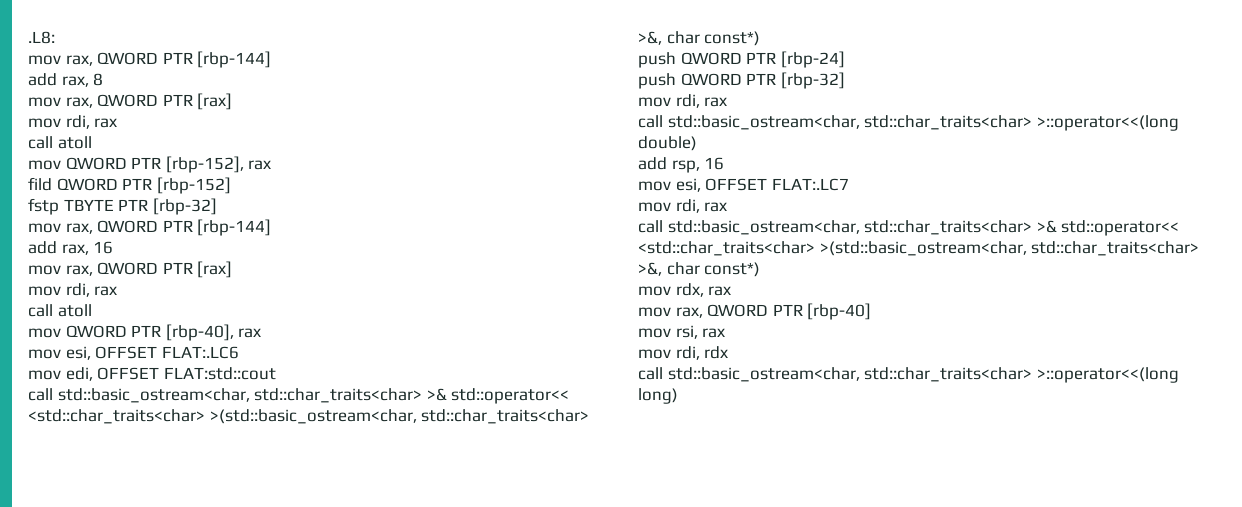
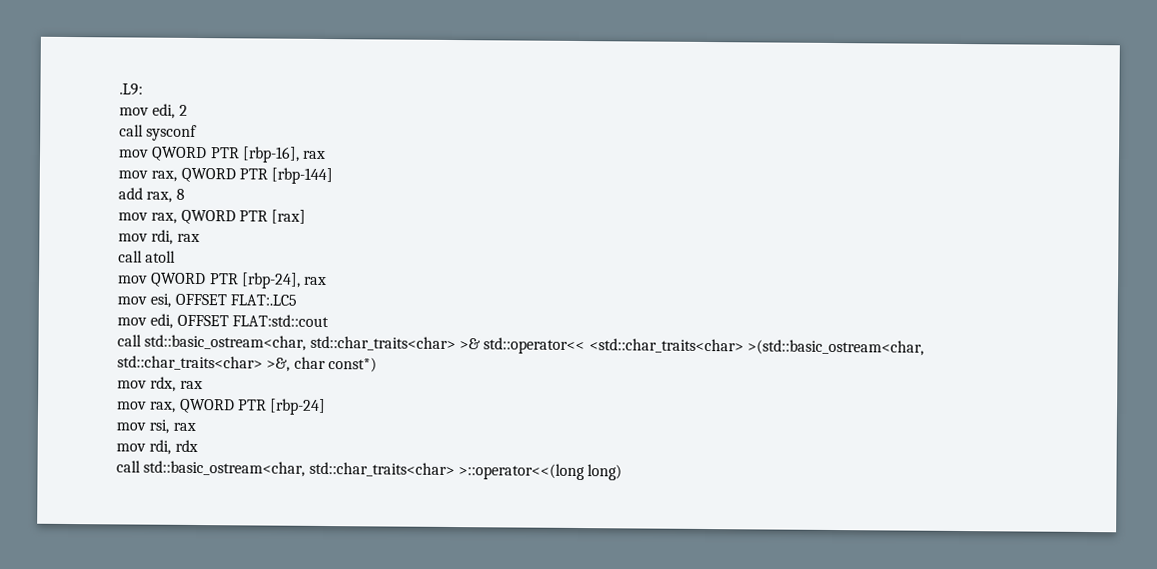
[28,31,55,44] .L8: -> [119,83,143,96] [119,103,188,119] [119,124,198,142] [118,146,327,163] .L9: // mov edi, 2 // call sysconf // mov QWORD PTR [rbp-16], rax
[165,156,272,173] [28,177,231,194] [28,198,217,215] [28,219,272,236] [28,241,114,255] [28,261,233,278] [28,283,118,297] [28,304,92,317] [28,324,234,341] [rbp-152], rax // fild QWORD PTR [rbp-152] // fstp TBYTE PTR [rbp-32] // mov rax, QWORD PTR [rbp-144] // add rax, 16 // mov rax, QWORD PTR [rax] // mov rdi, rax // call atoll // mov QWORD PTR [rbp-40], -> [240,272,301,289] [rbp-24],
[161,346,239,359] FLAT:.LC6 -> [229,294,297,306] FLAT:.LC5
[638,51,845,68] [638,72,845,89] [638,94,728,108] [638,115,1179,131] [638,136,697,151] [638,157,725,173] [638,178,849,192] [638,199,728,213] [638,220,1180,236] [638,241,1200,256] [638,262,761,277] // push QWORD PTR [rbp-24] // push QWORD PTR [rbp-32] // mov rdi, rax // call std::basic_ostream<char, std::char_traits<char> >::operator<<(long double) // add rsp, 16 // mov esi, OFFSET FLAT:.LC7 // mov rdi, rax // call std::basic_ostream<char, std::char_traits<char> >& std::operator<< <std::char_traits<char> >(std::basic_ostream<char, std::char_traits<char> >&, char const*) -> (377, 365) none
[807,303,872,320] [rbp-40] -> [269,398,327,416] [rbp-24]

